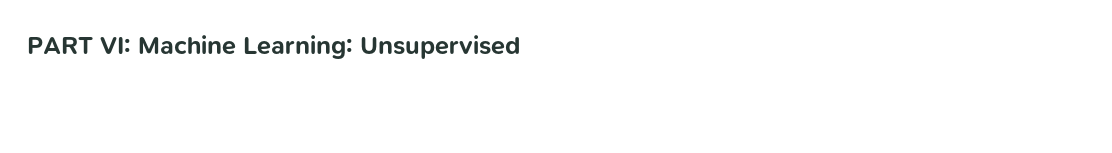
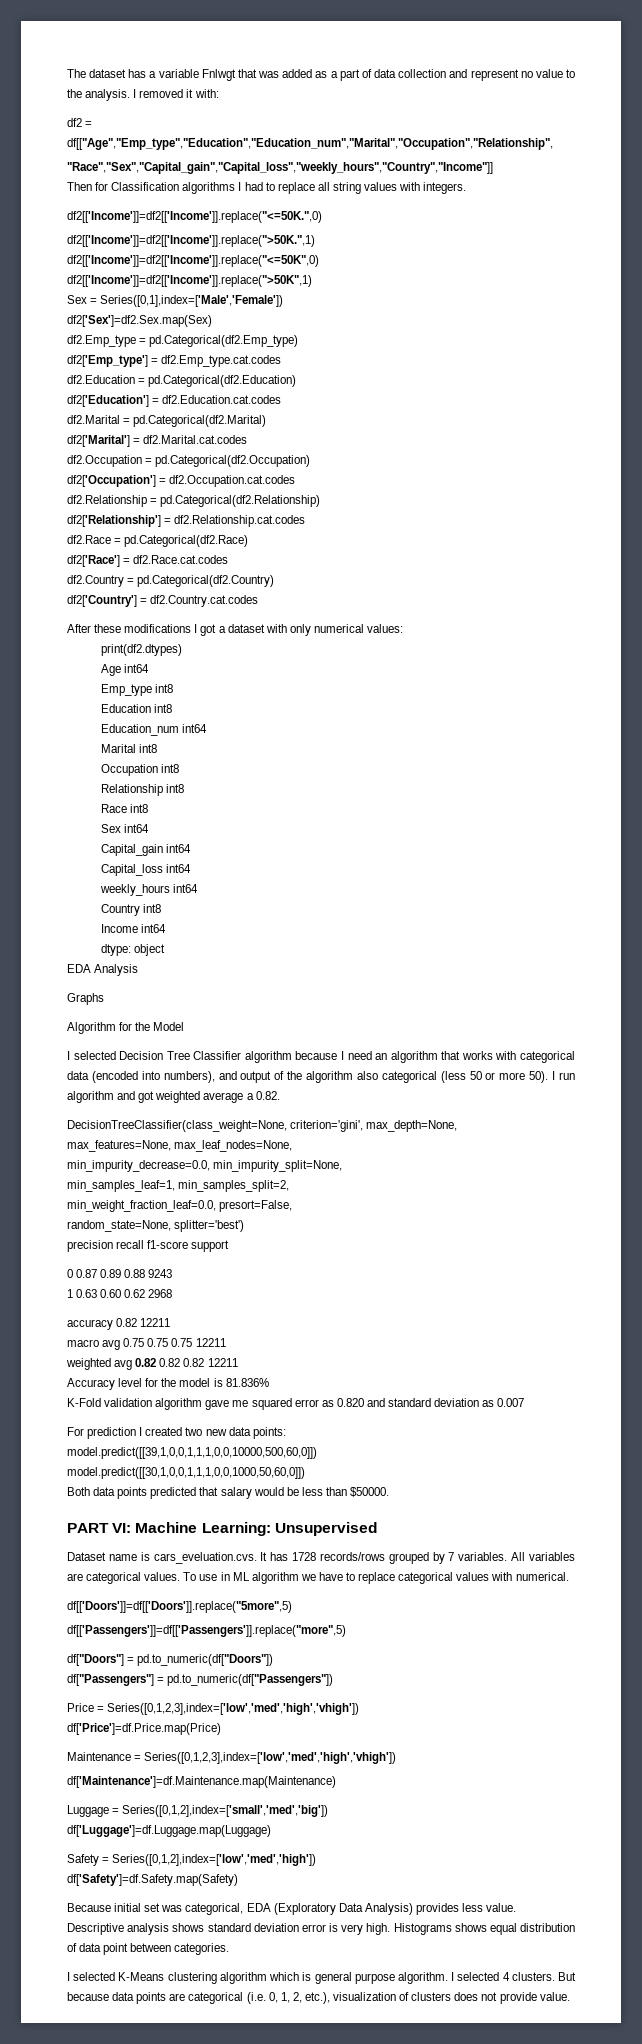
(27, 45) none -> [67,69,575,81] [67,89,219,101] [67,118,93,127] [67,138,553,150] [67,162,493,174] [67,182,467,194] [67,211,322,223] [67,235,315,247] [67,255,319,267] [67,275,312,287] [67,295,284,307] [67,315,212,327] [67,335,299,347] [67,355,282,367] [67,375,297,387] [67,395,282,407] [67,415,267,427] [67,435,248,447] [67,455,311,467] [67,475,296,487] [67,495,321,507] [67,515,306,527] [67,535,249,547] [67,555,229,567] [67,575,275,587] [67,595,259,607] [67,624,404,636] [100,644,182,656] [100,664,149,676] [100,684,173,696] [100,704,172,713] [100,724,207,736] [100,744,157,753] [100,764,179,776] [100,784,184,796] [100,804,148,813] [100,824,149,833] [100,844,191,856] [100,864,191,876] [99,884,198,896] [100,904,161,916] [100,924,166,933] [100,944,165,956] [67,964,139,976] [67,993,104,1005] [67,1022,185,1034] [67,1051,575,1063] [67,1071,575,1083] [67,1091,280,1103] [67,1120,458,1132] [67,1140,293,1152] [67,1160,343,1172] [67,1180,290,1192] [67,1200,293,1212] [67,1220,245,1232] [67,1240,230,1252] [67,1269,173,1278] [67,1289,173,1298] [67,1318,171,1330] [67,1338,226,1350] [66,1358,238,1370] [67,1378,269,1390] [67,1398,525,1410] [67,1427,286,1439] [67,1447,317,1459] [67,1467,305,1479] [67,1487,390,1499] The dataset has a variable Fnlwgt that was added as a part of data collection and represent no value to the analysis. I removed it with: // df2 = df[["Age","Emp_type","Education","Education_num","Marital","Occupation","Relationship", // "Race","Sex","Capital_gain","Capital_loss","weekly_hours","Country","Income"]] // Then for Classification algorithms I had to replace all string values with integers. // df2[['Income']]=df2[['Income']].replace("<=50K.",0) // df2[['Income']]=df2[['Income']].replace(">50K.",1) // df2[['Income']]=df2[['Income']].replace("<=50K",0) // df2[['Income']]=df2[['Income']].replace(">50K",1) // Sex = Series([0,1],index=['Male','Female']) // df2['Sex']=df2.Sex.map(Sex) // df2.Emp_type = pd.Categorical(df2.Emp_type) // df2['Emp_type'] = df2.Emp_type.cat.codes // df2.Education = pd.Categorical(df2.Education) // df2['Education'] = df2.Education.cat.codes // df2.Marital = pd.Categorical(df2.Marital) // df2['Marital'] = df2.Marital.cat.codes // df2.Occupation = pd.Categorical(df2.Occupation) // df2['Occupation'] = df2.Occupation.cat.codes // df2.Relationship = pd.Categorical(df2.Relationship) // df2['Relationship'] = df2.Relationship.cat.codes // df2.Race = pd.Categorical(df2.Race) // df2['Race'] = df2.Race.cat.codes // df2.Country = pd.Categorical(df2.Country) // df2['Country'] = df2.Country.cat.codes // After these modifications I got a dataset with only numerical values: // print(df2.dtypes) // Age int64 // Emp_type int8 // Education int8 // Education_num int64 // Marital int8 // Occupation int8 // Relationship int8 // Race int8 // Sex int64 // Capital_gain int64 // Capital_loss int64 // weekly_hours int64 // Country int8 // Income int64 // dtype: object // EDA Analysis // Graphs // Algorithm for the Model // I selected Decision Tree Classifier algorithm because I need an algorithm that works with categorical data (encoded into numbers), and output of the algorithm also categorical (less 50 or more 50). I run algorithm and got weighted average a 0.82. // DecisionTreeClassifier(class_weight=None, criterion='gini', max_depth=None, // max_features=None, max_leaf_nodes=None, // min_impurity_decrease=0.0, min_impurity_split=None, // min_samples_leaf=1, min_samples_split=2, // min_weight_fraction_leaf=0.0, presort=False, // random_state=None, splitter='best') // precision recall f1-score support // 0 0.87 0.89 0.88 9243 // 1 0.63 0.60 0.62 2968 // accuracy 0.82 12211 // macro avg 0.75 0.75 0.75 12211 // weighted avg 0.82 0.82 0.82 12211 // Accuracy level for the model is 81.836% // K-Fold validation algorithm gave me squared error as 0.820 and standard deviation as 0.007 // For prediction I created two new data points: // model.predict([[39,1,0,0,1,1,1,0,0,10000,500,60,0]]) // model.predict([[30,1,0,0,1,1,1,0,0,1000,50,60,0]]) // Both data points predicted that salary would be less than $50000. //
(520, 47) none -> [67,1552,576,1564] [67,1572,569,1584] [67,1601,292,1613] [67,1625,346,1637] [67,1654,274,1666] [67,1674,334,1686] [67,1703,360,1715] [67,1723,221,1735] [67,1752,397,1764] [67,1776,336,1788] [67,1805,329,1817] [67,1825,271,1837] [67,1854,317,1866] [67,1874,238,1886] [67,1903,517,1915] [67,1923,575,1935] [67,1943,230,1955] [67,1972,576,1984] [67,1992,570,2004] // Dataset name is cars_eveluation.cvs. It has 1728 records/rows grouped by 7 variables. All variables are categorical values. To use in ML algorithm we have to replace categorical values with numerical. // df[['Doors']]=df[['Doors']].replace("5more",5) // df[['Passengers']]=df[['Passengers']].replace("more",5) // df["Doors"] = pd.to_numeric(df["Doors"]) // df["Passengers"] = pd.to_numeric(df["Passengers"]) // Price = Series([0,1,2,3],index=['low','med','high','vhigh']) // df['Price']=df.Price.map(Price) // Maintenance = Series([0,1,2,3],index=['low','med','high','vhigh']) // df['Maintenance']=df.Maintenance.map(Maintenance) // Luggage = Series([0,1,2],index=['small','med','big']) // df['Luggage']=df.Luggage.map(Luggage) // Safety = Series([0,1,2],index=['low','med','high']) // df['Safety']=df.Safety.map(Safety) // Because initial set was categorical, EDA (Exploratory Data Analysis) provides less value. Descriptive analysis shows standard deviation error is very high. Histograms shows equal distribution of data point between categories. // I selected K-Means clustering algorithm which is general purpose algorithm. I selected 4 clusters. But because data points are categorical (i.e. 0, 1, 2, etc.), visualization of clusters does not provide value.

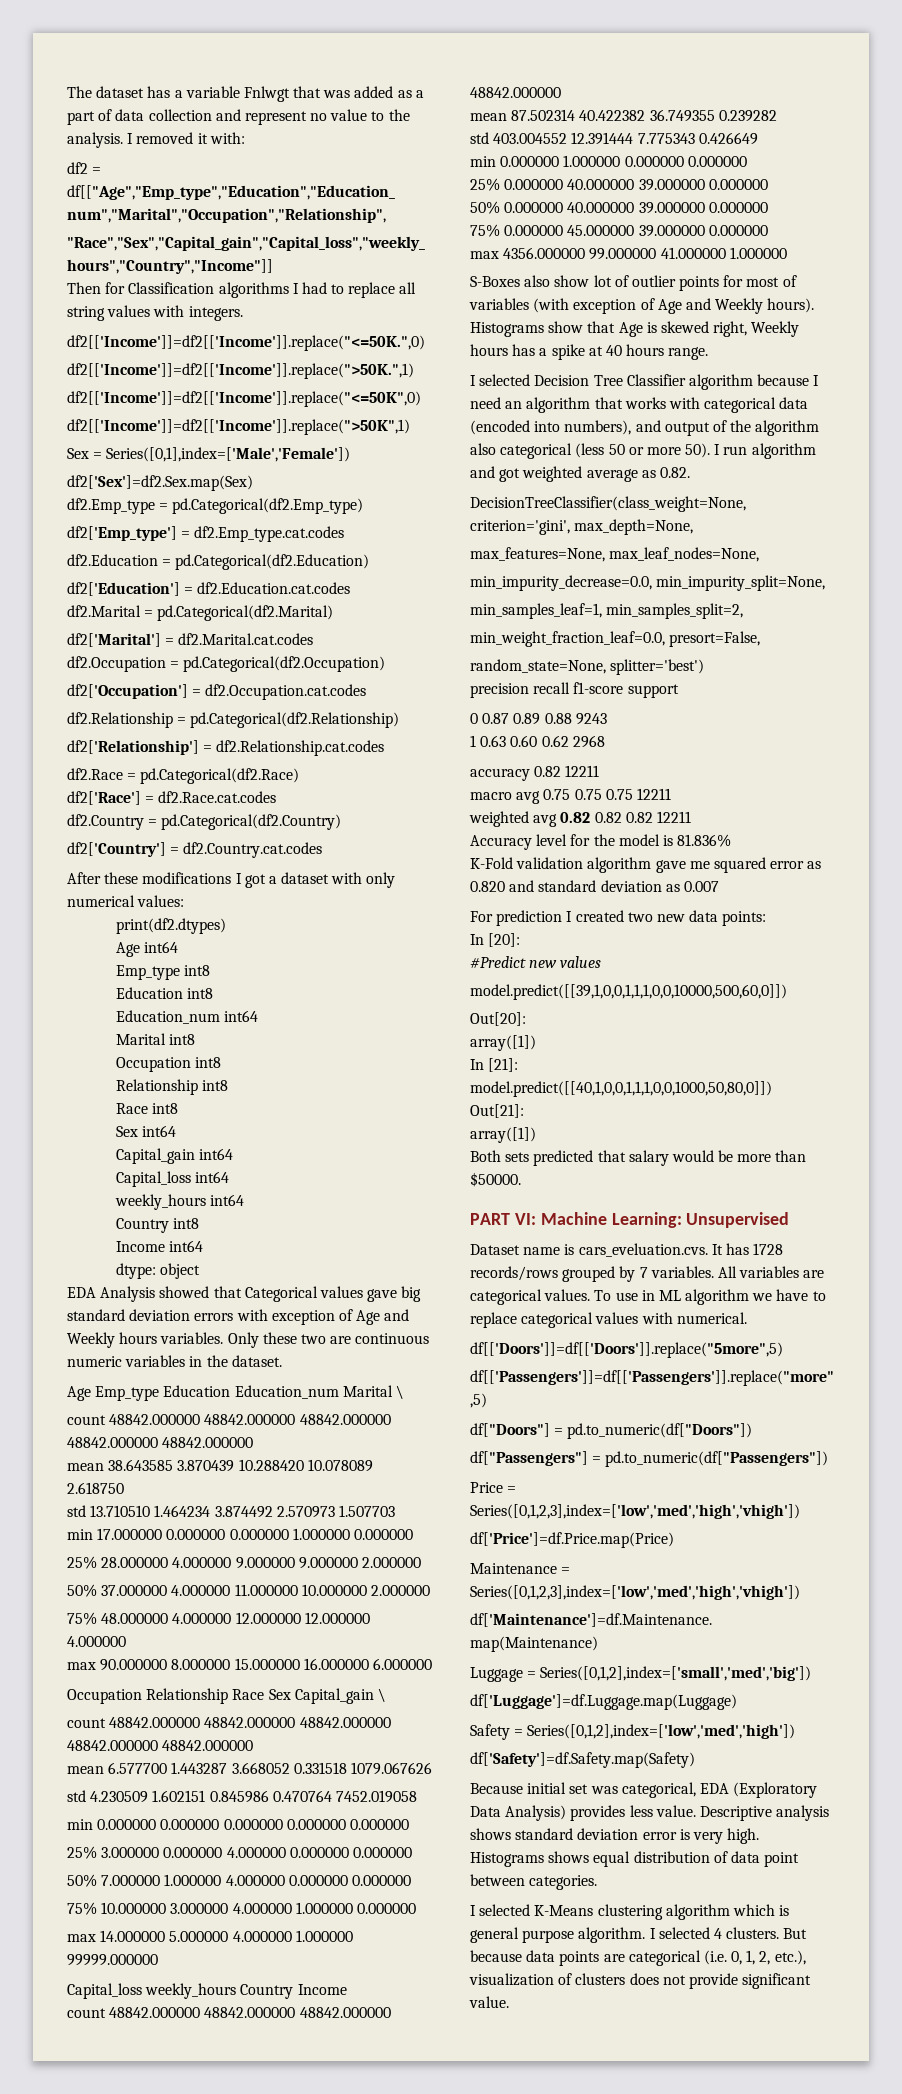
[67,993,104,1005] [67,1022,185,1034] // Graphs // Algorithm for the Model -> [159,1286,422,1302] [67,1309,410,1325] [67,1332,430,1348] [67,1355,282,1367] [67,1385,404,1401] [67,1414,391,1425] [67,1437,254,1448] [67,1459,373,1472] [67,1482,124,1494] [67,1505,395,1518] [67,1528,413,1540] [67,1556,421,1569] [67,1584,430,1597] [67,1612,370,1625] [67,1636,126,1647] [67,1658,432,1671] [67,1688,386,1704] [67,1717,391,1728] [67,1740,254,1751] [67,1762,432,1775] [67,1790,417,1803] [67,1819,409,1830] [67,1846,412,1859] [67,1874,411,1887] [67,1902,416,1915] [67,1930,353,1942] [67,1954,158,1966] [67,1983,347,1999] [67,2007,391,2018] [470,87,561,98] [470,109,777,122] [470,132,758,145] [470,155,747,167] [470,178,768,191] [470,201,768,214] [470,224,768,237] [470,247,787,260] [470,275,797,291] [469,298,815,314] [470,321,800,337] [470,344,709,360] showed that Categorical values gave big standard deviation errors with exception of Age and Weekly hours variables. Only these two are continuous numeric variables in the dataset. // Age Emp_type Education Education_num Marital \ // count 48842.000000 48842.000000 48842.000000 48842.000000 48842.000000 // mean 38.643585 3.870439 10.288420 10.078089 2.618750 // std 13.710510 1.464234 3.874492 2.570973 1.507703 // min 17.000000 0.000000 0.000000 1.000000 0.000000 // 25% 28.000000 4.000000 9.000000 9.000000 2.000000 // 50% 37.000000 4.000000 11.000000 10.000000 2.000000 // 75% 48.000000 4.000000 12.000000 12.000000 4.000000 // max 90.000000 8.000000 15.000000 16.000000 6.000000 // Occupation Relationship Race Sex Capital_gain \ // count 48842.000000 48842.000000 48842.000000 48842.000000 48842.000000 // mean 6.577700 1.443287 3.668052 0.331518 1079.067626 // std 4.230509 1.602151 0.845986 0.470764 7452.019058 // min 0.000000 0.000000 0.000000 0.000000 0.000000 // 25% 3.000000 0.000000 4.000000 0.000000 0.000000 // 50% 7.000000 1.000000 4.000000 0.000000 0.000000 // 75% 10.000000 3.000000 4.000000 1.000000 0.000000 // max 14.000000 5.000000 4.000000 1.000000 99999.000000 // Capital_loss weekly_hours Country Income // count 48842.000000 48842.000000 48842.000000 48842.000000 // mean 87.502314 40.422382 36.749355 0.239282 // std 403.004552 12.391444 7.775343 0.426649 // min 0.000000 1.000000 0.000000 0.000000 // 25% 0.000000 40.000000 39.000000 0.000000 // 50% 0.000000 40.000000 39.000000 0.000000 // 75% 0.000000 45.000000 39.000000 0.000000 // max 4356.000000 99.000000 41.000000 1.000000 // S-Boxes also show lot of outlier points for most of variables (with exception of Age and Weekly hours). Histograms show that Age is skewed right, Weekly hours has a spike at 40 hours range.
[246,1093,254,1100] a -> [641,470,656,478] as
[67,1447,317,1459] [67,1467,305,1479] model.predict([[39,1,0,0,1,1,1,0,0,10000,500,60,0]]) // model.predict([[30,1,0,0,1,1,1,0,0,1000,50,60,0]]) -> [470,933,521,947] [470,956,602,968] [470,984,787,1000] [470,1012,526,1026] [470,1035,536,1051] [470,1058,519,1072] [470,1081,772,1097] [470,1104,524,1118] [470,1127,536,1143] In [20]: // #Predict new values // model.predict([[39,1,0,0,1,1,1,0,0,10000,500,60,0]]) // Out[20]: // array([1]) // In [21]: // model.predict([[40,1,0,0,1,1,1,0,0,1000,50,80,0]]) // Out[21]: // array([1])
[93,1487,148,1499] data points -> [505,1152,530,1162] sets
[301,1487,323,1496] less -> [737,1154,772,1162] more
(537, 1998) none -> [742,1973,812,1989] significant

